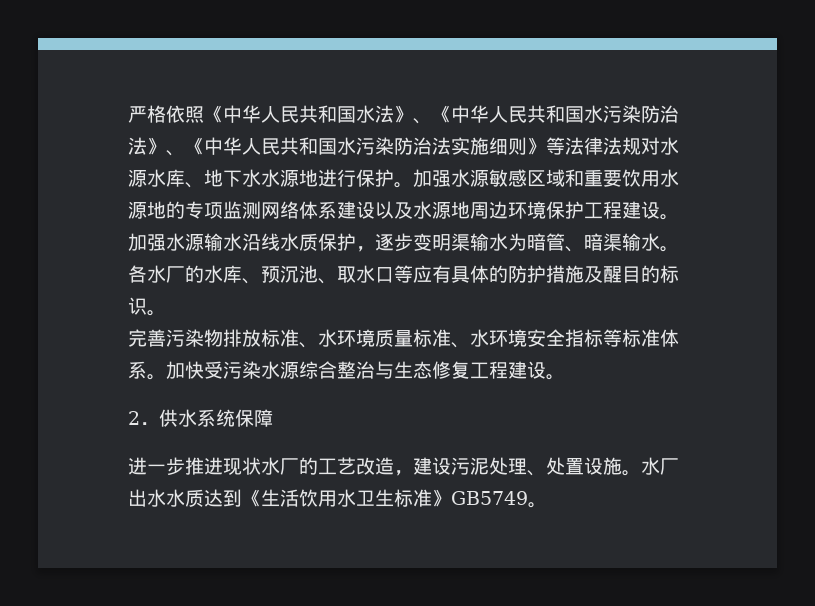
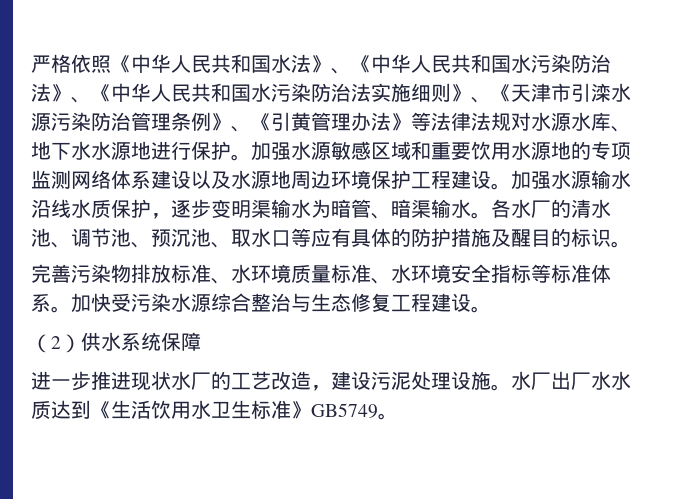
(546, 146) none -> [471,83,631,103] [31,112,411,132] 、《天津市引滦水源污染防治管理条例》、《引黄管理办法》
[204,265,242,283] 水库 -> [571,199,611,218] [31,228,131,248] 清水池、调节池
[128,411,159,425] 2． -> [31,334,81,353] （2）
[527,457,584,476] 、处置 -> (451, 381) none
(147, 498) none -> [571,372,591,390] 厂

